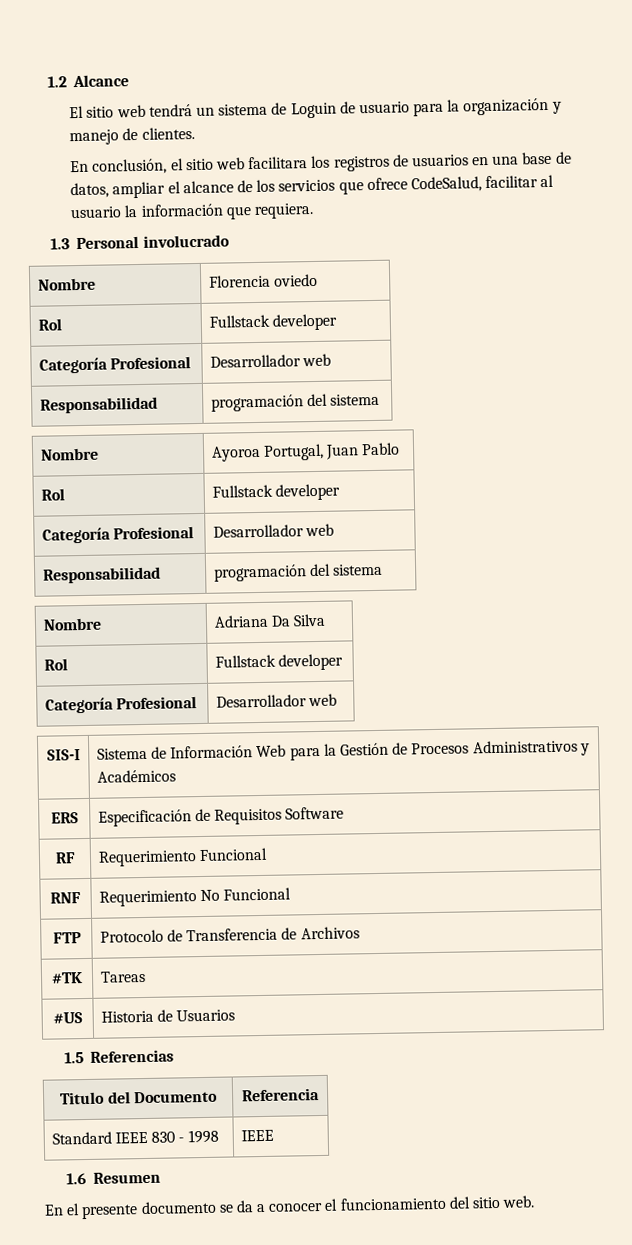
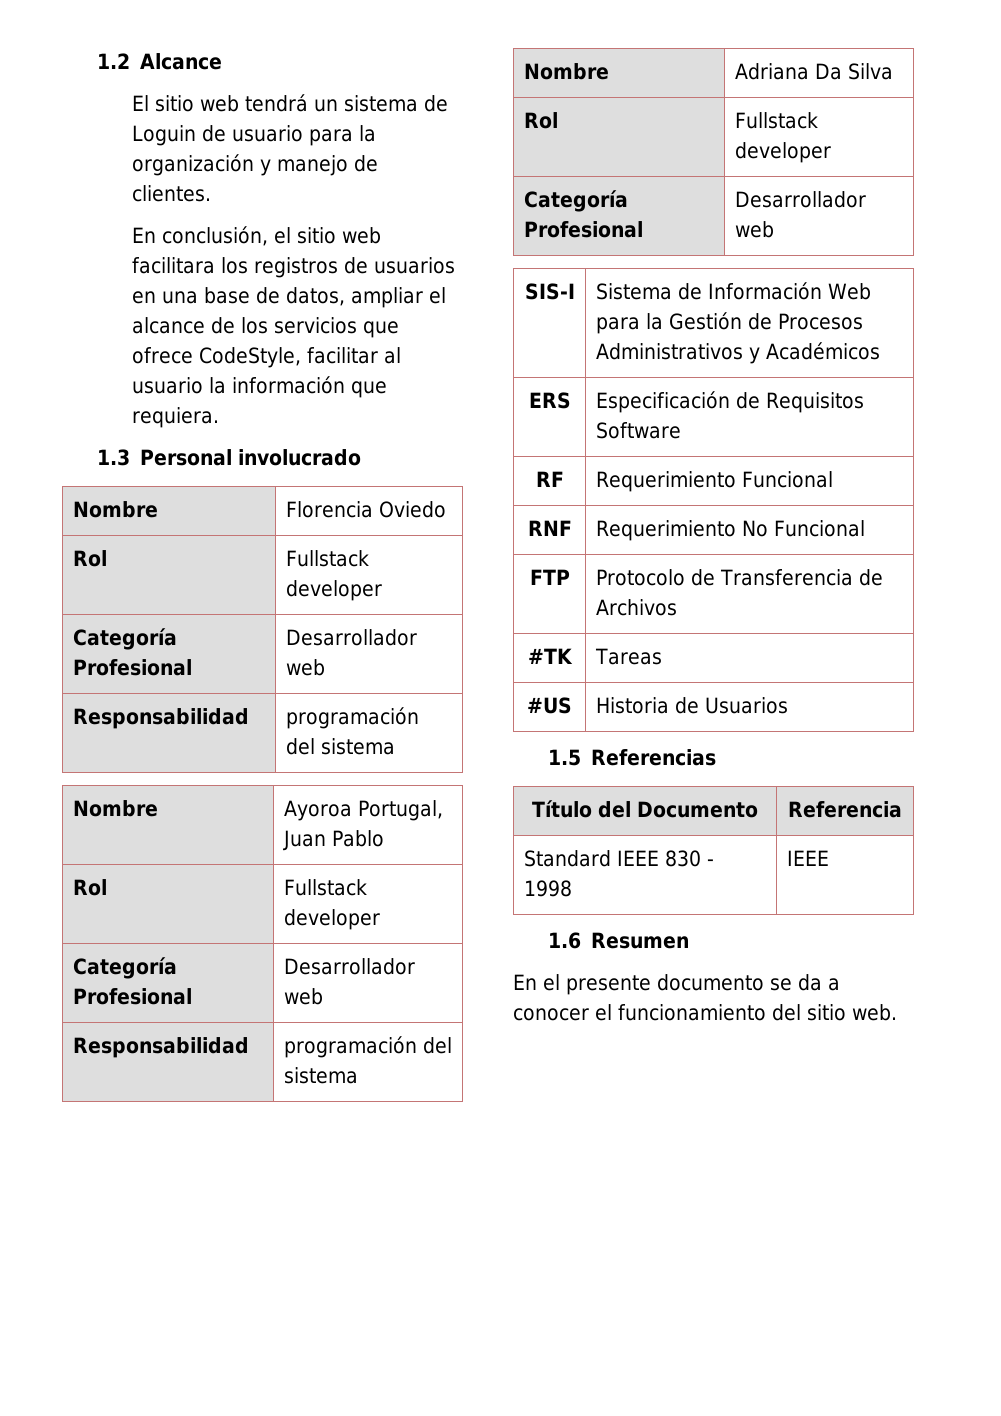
[410,176,482,193] CodeSalud, -> [199,347,302,368] CodeStyle,
[274,273,319,287] oviedo -> [378,501,446,518] Oviedo
[60,1091,106,1105] Titulo -> [532,800,592,818] Título

